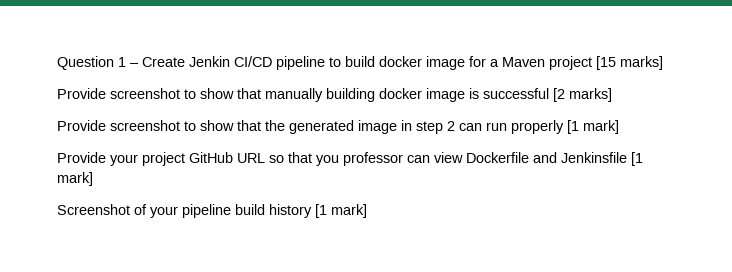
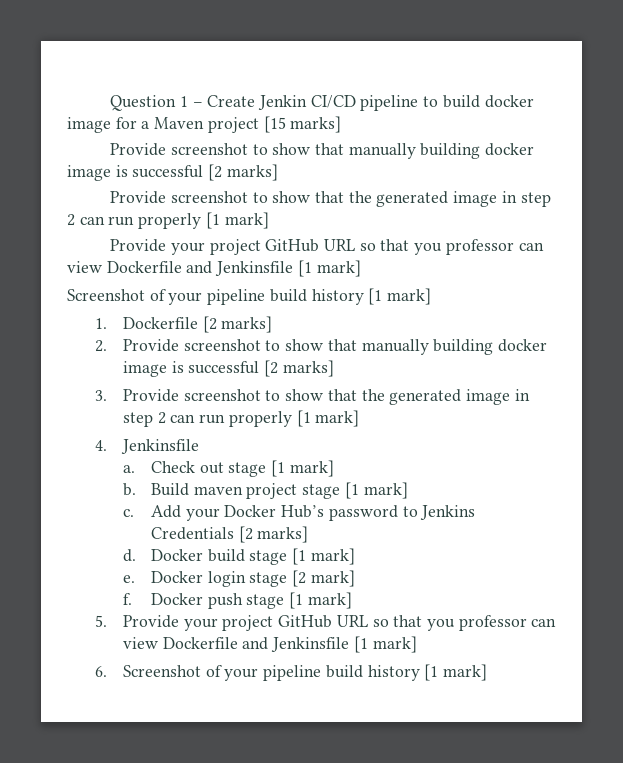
(367, 211) none -> [94,316,273,333] [94,339,548,355] [122,360,334,377] [94,389,530,405] [122,410,360,427] [94,439,199,454] [122,460,334,477] [122,482,408,499] [122,505,476,521] [150,526,309,543] [122,548,355,565] [122,570,355,587] [122,592,352,609] [94,615,557,631] [122,636,417,653] [94,664,488,681] // 1. Dockerfile [2 marks] // 2. Provide screenshot to show that manually building docker image is successful [2 marks] // 3. Provide screenshot to show that the generated image in step 2 can run properly [1 mark] // 4. Jenkinsfile // a. Check out stage [1 mark] // b. Build maven project stage [1 mark] // c. Add your Docker Hub’s password to Jenkins Credentials [2 marks] // d. Docker build stage [1 mark] // e. Docker login stage [2 mark] // f. Docker push stage [1 mark] // 5. Provide your project GitHub URL so that you professor can view Dockerfile and Jenkinsfile [1 mark] // 6. Screenshot of your pipeline build history [1 mark]

